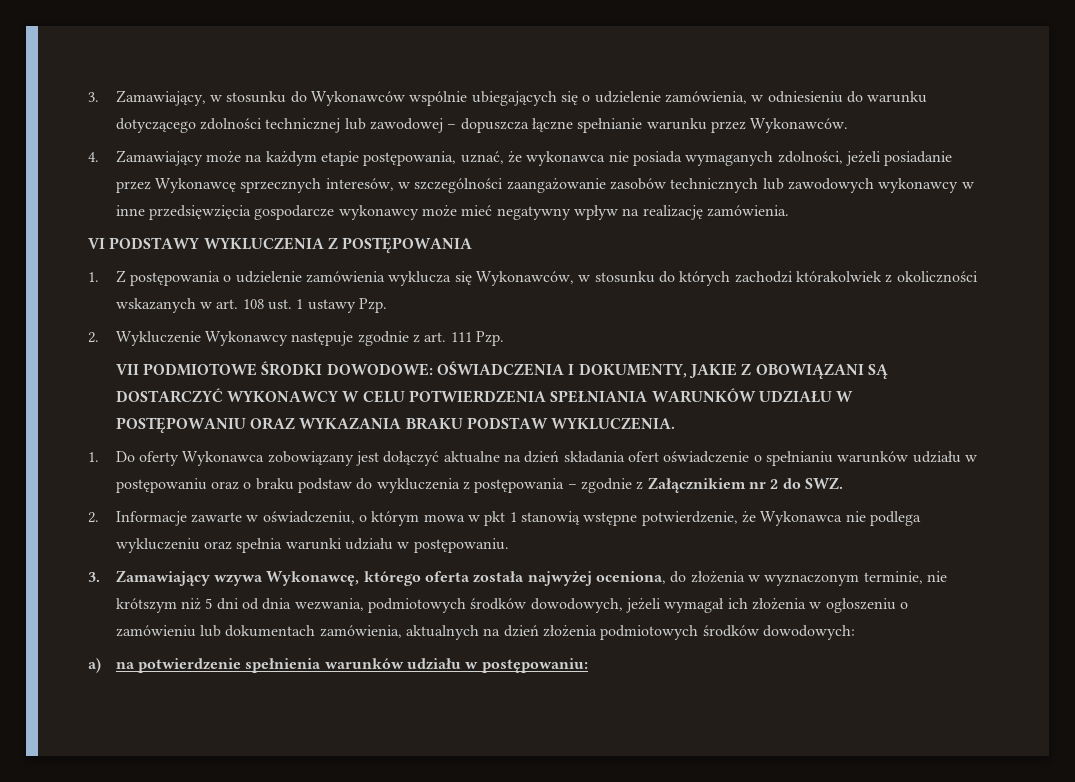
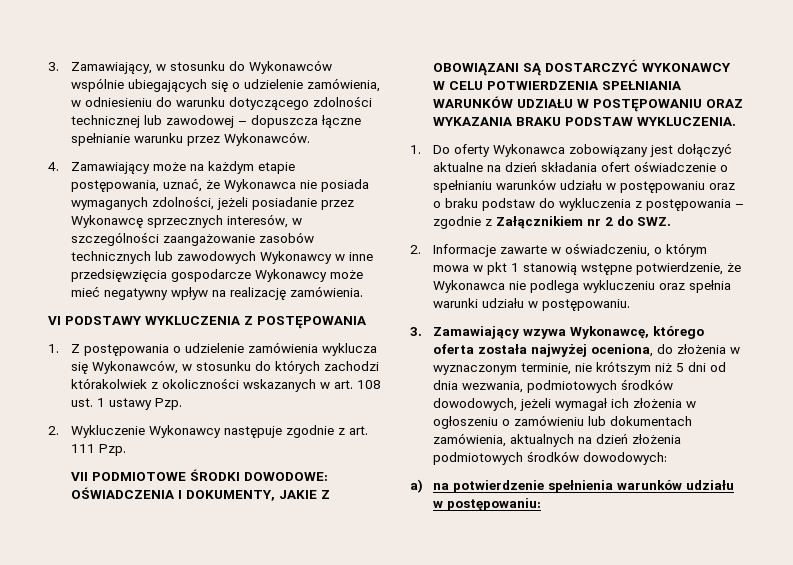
[526,151,606,166] wykonawca -> [224,179,297,192] Wykonawca
[878,178,959,193] wykonawcy -> [260,251,333,264] Wykonawcy
[338,205,419,220] wykonawcy -> [255,269,328,282] Wykonawcy

